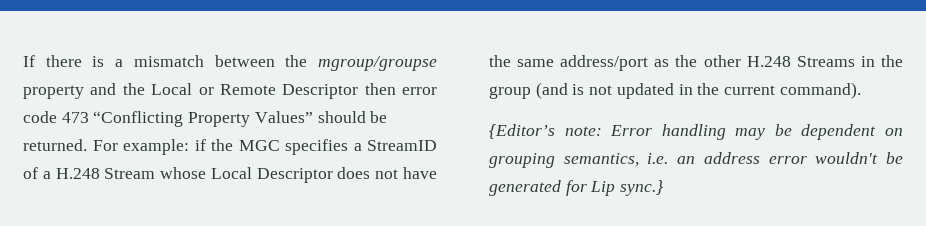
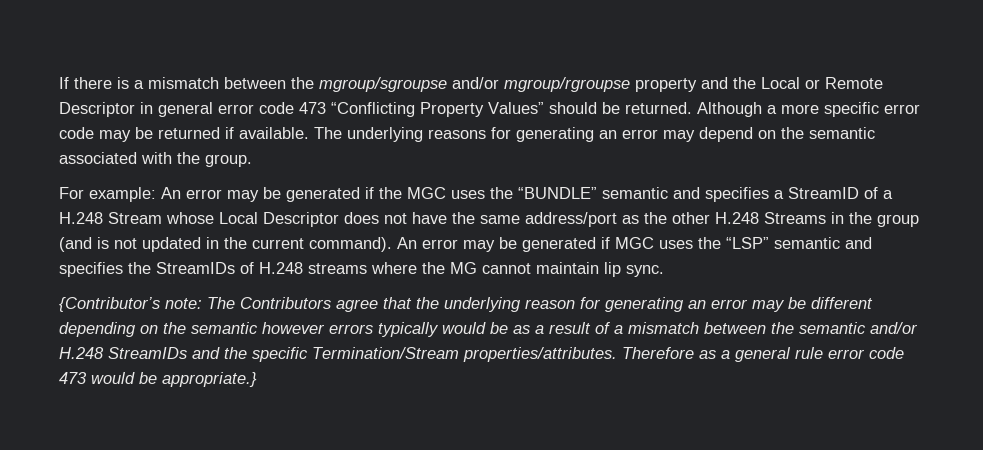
[318,56,437,71] mgroup/groupse -> [319,77,630,92] mgroup/sgroupse and/or mgroup/rgroupse
[364,83,396,95] then -> [140,102,213,117] in general
[92,139,280,155] For example: if the MGC -> [697,102,920,117] [59,127,875,142] [59,152,252,167] [59,187,700,202] Although a more specific error code may be returned if available. The underlying reasons for generating an error may depend on the semantic associated with the group. // For example: An error may be generated if the MGC uses the “BUNDLE” semantic and
[489,124,903,140] [489,152,903,168] [489,180,664,196] // {Editor’s note: Error handling may be dependent on grouping semantics, i.e. an address error wouldn't be generated for Lip sync.} -> [397,237,872,252] [59,262,664,277] [59,297,873,312] [59,322,918,337] [59,347,904,362] [59,372,257,387] An error may be generated if MGC uses the “LSP” semantic and specifies the StreamIDs of H.248 streams where the MG cannot maintain lip sync. // {Contributor’s note: The Contributors agree that the underlying reason for generating an error may be different depending on the semantic however errors typically would be as a result of a mismatch between the semantic and/or H.248 StreamIDs and the specific Termination/Stream properties/attributes. Therefore as a general rule error code 473 would be appropriate.}

